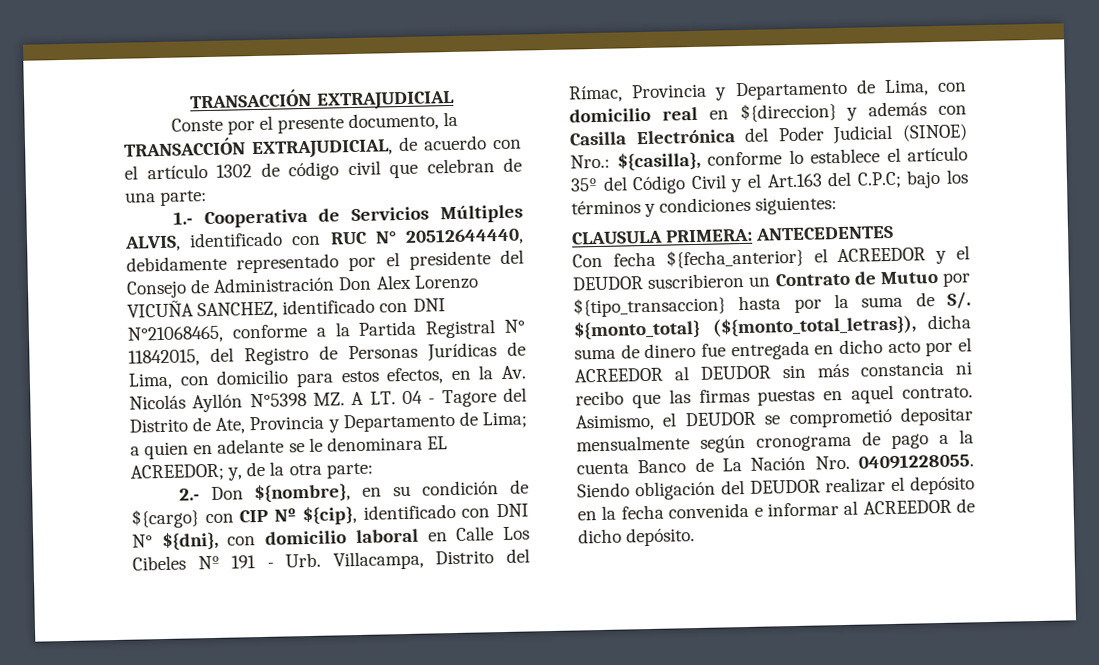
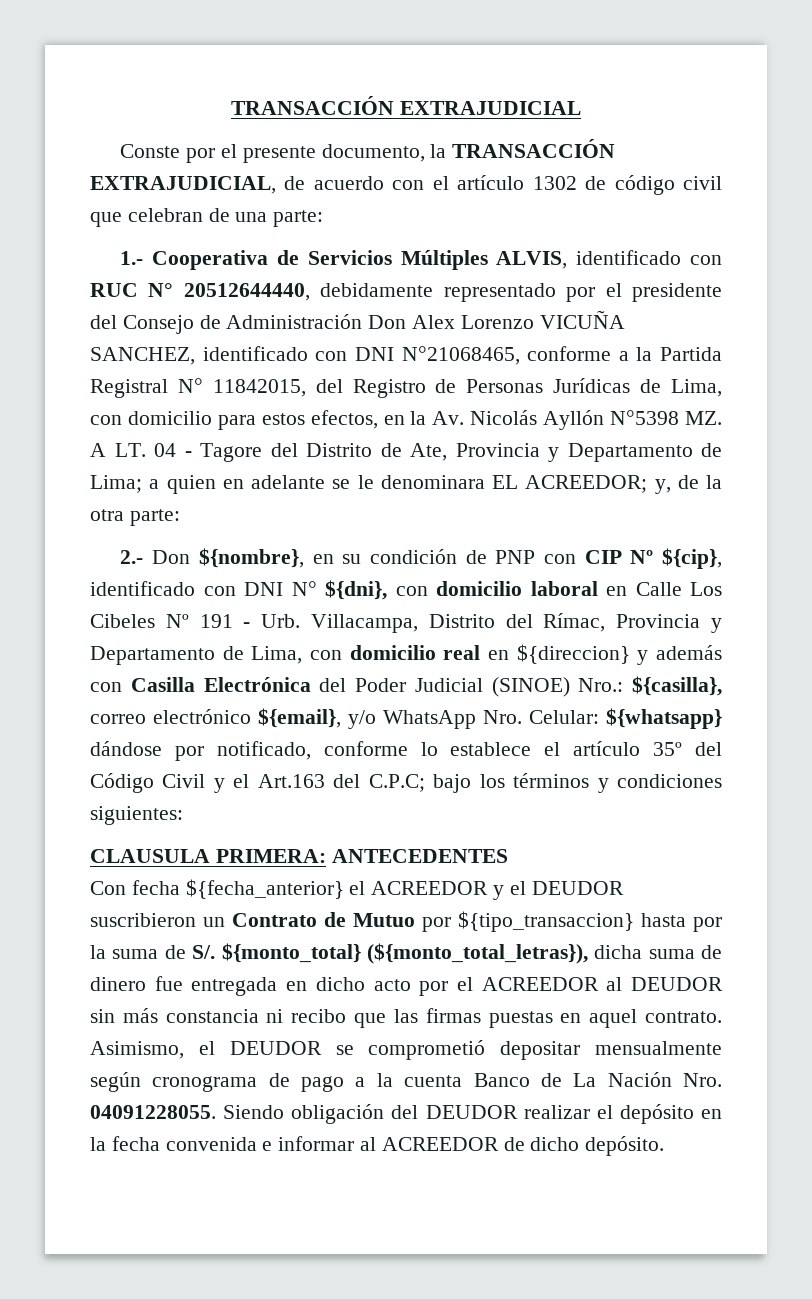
[131,508,199,529] ${cargo} -> [495,550,536,564] PNP
(701, 161) none -> [90,708,722,729] [90,741,311,761] correo electrónico ${email}, y/o WhatsApp Nro. Celular: ${whatsapp} dándose por notificado,

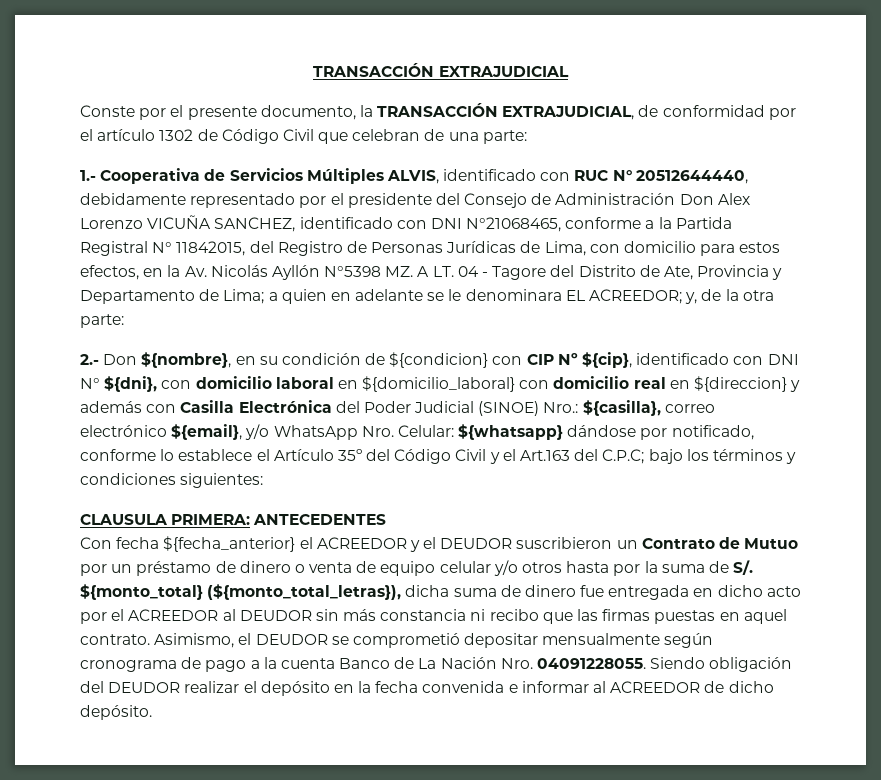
[313,176,425,190] acuerdo con -> [662,105,796,120] conformidad por
[614,175,723,195] código civil -> [221,129,314,144] Código Civil
[495,550,536,564] PNP -> [389,352,489,368] ${condicion}
[635,582,722,596] [90,613,722,633] [90,646,303,665] Calle Los Cibeles Nº 191 - Urb. Villacampa, Distrito del Rímac, Provincia y Departamento de Lima, -> [362,376,516,392] ${domicilio_laboral}
[573,741,641,756] artículo -> [273,449,334,461] Artículo
[458,911,634,932] ${tipo_transaccion} -> [111,560,563,576] un préstamo de dinero o venta de equipo celular y/o otros

